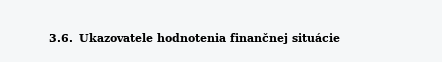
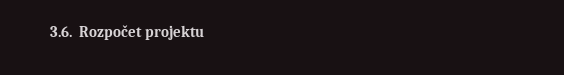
[78,33,340,44] Ukazovatele hodnotenia finančnej situácie -> [79,25,205,40] Rozpočet projektu

